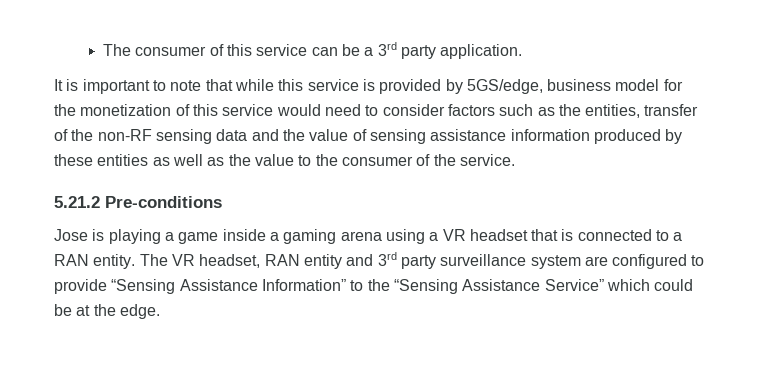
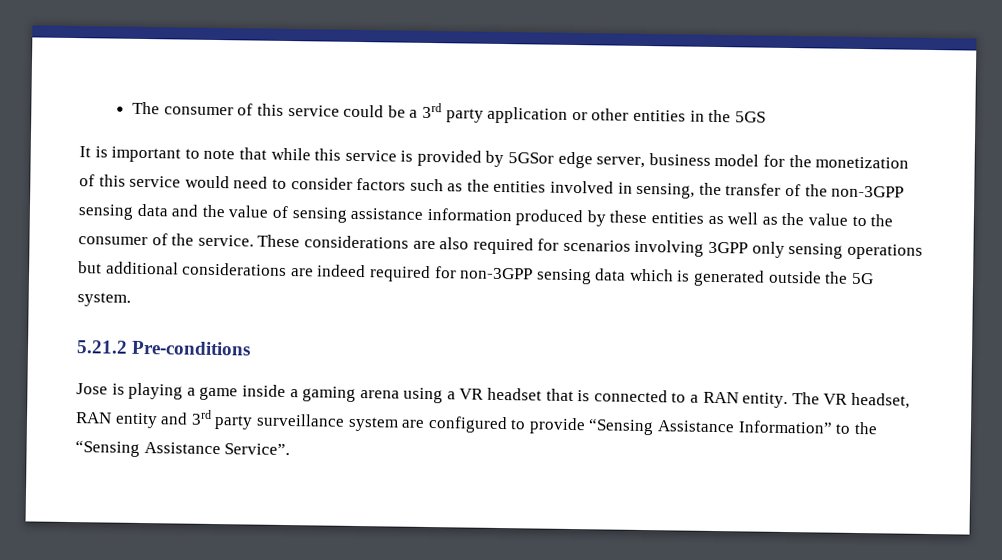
[311,47,338,56] can -> [343,104,385,118] could
[440,44,523,59] application. -> [487,106,766,124] application or other entities in the 5GS
[466,79,543,94] 5GS/edge, -> [508,151,646,169] 5GSor edge server,
[585,104,641,118] entities, -> [493,180,722,199] entities involved in sensing, the
[97,129,152,141] non-RF -> [831,185,905,198] non-3GPP
(515, 160) none -> [257,234,923,260] [78,261,874,287] [77,292,131,307] These considerations are also required for scenarios involving 3GPP only sensing operations but additional considerations are indeed required for non-3GPP sensing data which is generated outside the 5G system.
[544,279,694,291] [54,304,160,319] Service” which could be at the edge. -> [224,443,291,456] Service”.

